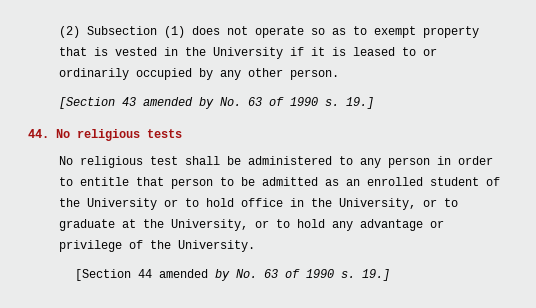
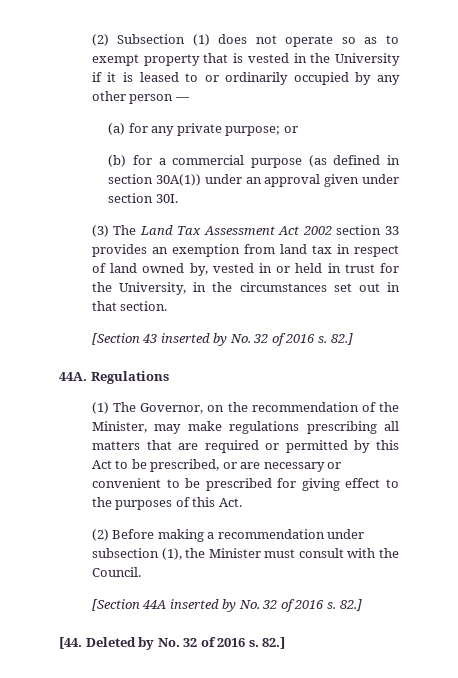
[290,69,340,80] person. -> [129,94,190,104] [108,123,298,136] [108,155,400,168] [108,174,399,187] [108,193,178,203] [91,225,399,237] [91,244,399,257] [91,263,399,276] [91,282,400,295] [91,301,168,311] person — // (a) for any private purpose; or // (b) for a commercial purpose (as defined in section 30A(1)) under an approval given under section 30I. // (3) The Land Tax Assessment Act 2002 section 33 provides an exemption from land tax in respect of land owned by, vested in or held in trust for the University, in the circumstances set out in that section.
[143,97,375,109] [28,129,182,141] [59,156,494,168] [59,177,501,189] [59,198,459,210] [59,219,445,231] [59,240,256,252] [74,269,390,281] amended by No. 63 of 1990 s. 19.] // 44. No religious tests // No religious test shall be administered to any person in order to entitle that person to be admitted as an enrolled student of the University or to hold office in the University, or to graduate at the University, or to hold any advantage or privilege of the University. // [Section 44 amended by No. 63 of 1990 s. 19.] -> [160,333,353,346] [59,371,169,384] [91,402,399,414] [91,421,399,434] [91,440,399,453] [91,459,342,472] [91,478,399,491] [91,497,242,510] [91,529,365,542] [91,548,399,560] [91,567,141,577] [91,599,362,612] [59,637,286,650] inserted by No. 32 of 2016 s. 82.] // 44A. Regulations // (1) The Governor, on the recommendation of the Minister, may make regulations prescribing all matters that are required or permitted by this Act to be prescribed, or are necessary or convenient to be prescribed for giving effect to the purposes of this Act. // (2) Before making a recommendation under subsection (1), the Minister must consult with the Council. // [Section 44A inserted by No. 32 of 2016 s. 82.] // [44. Deleted by No. 32 of 2016 s. 82.]

